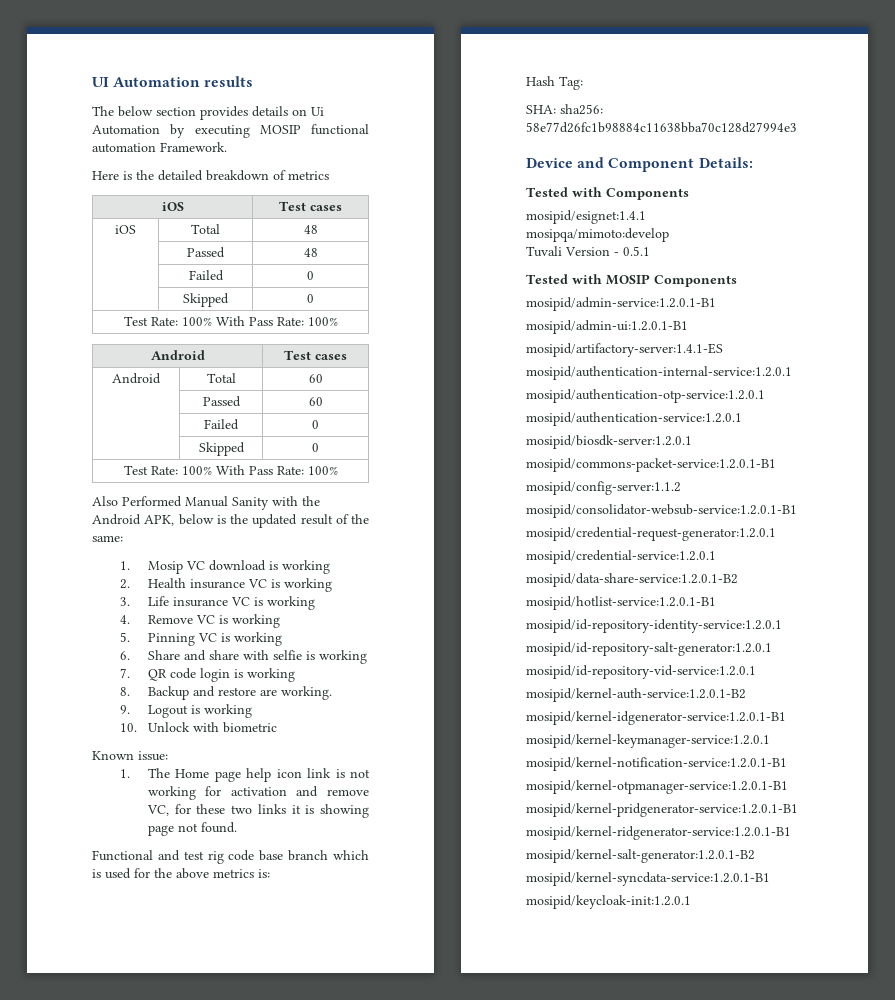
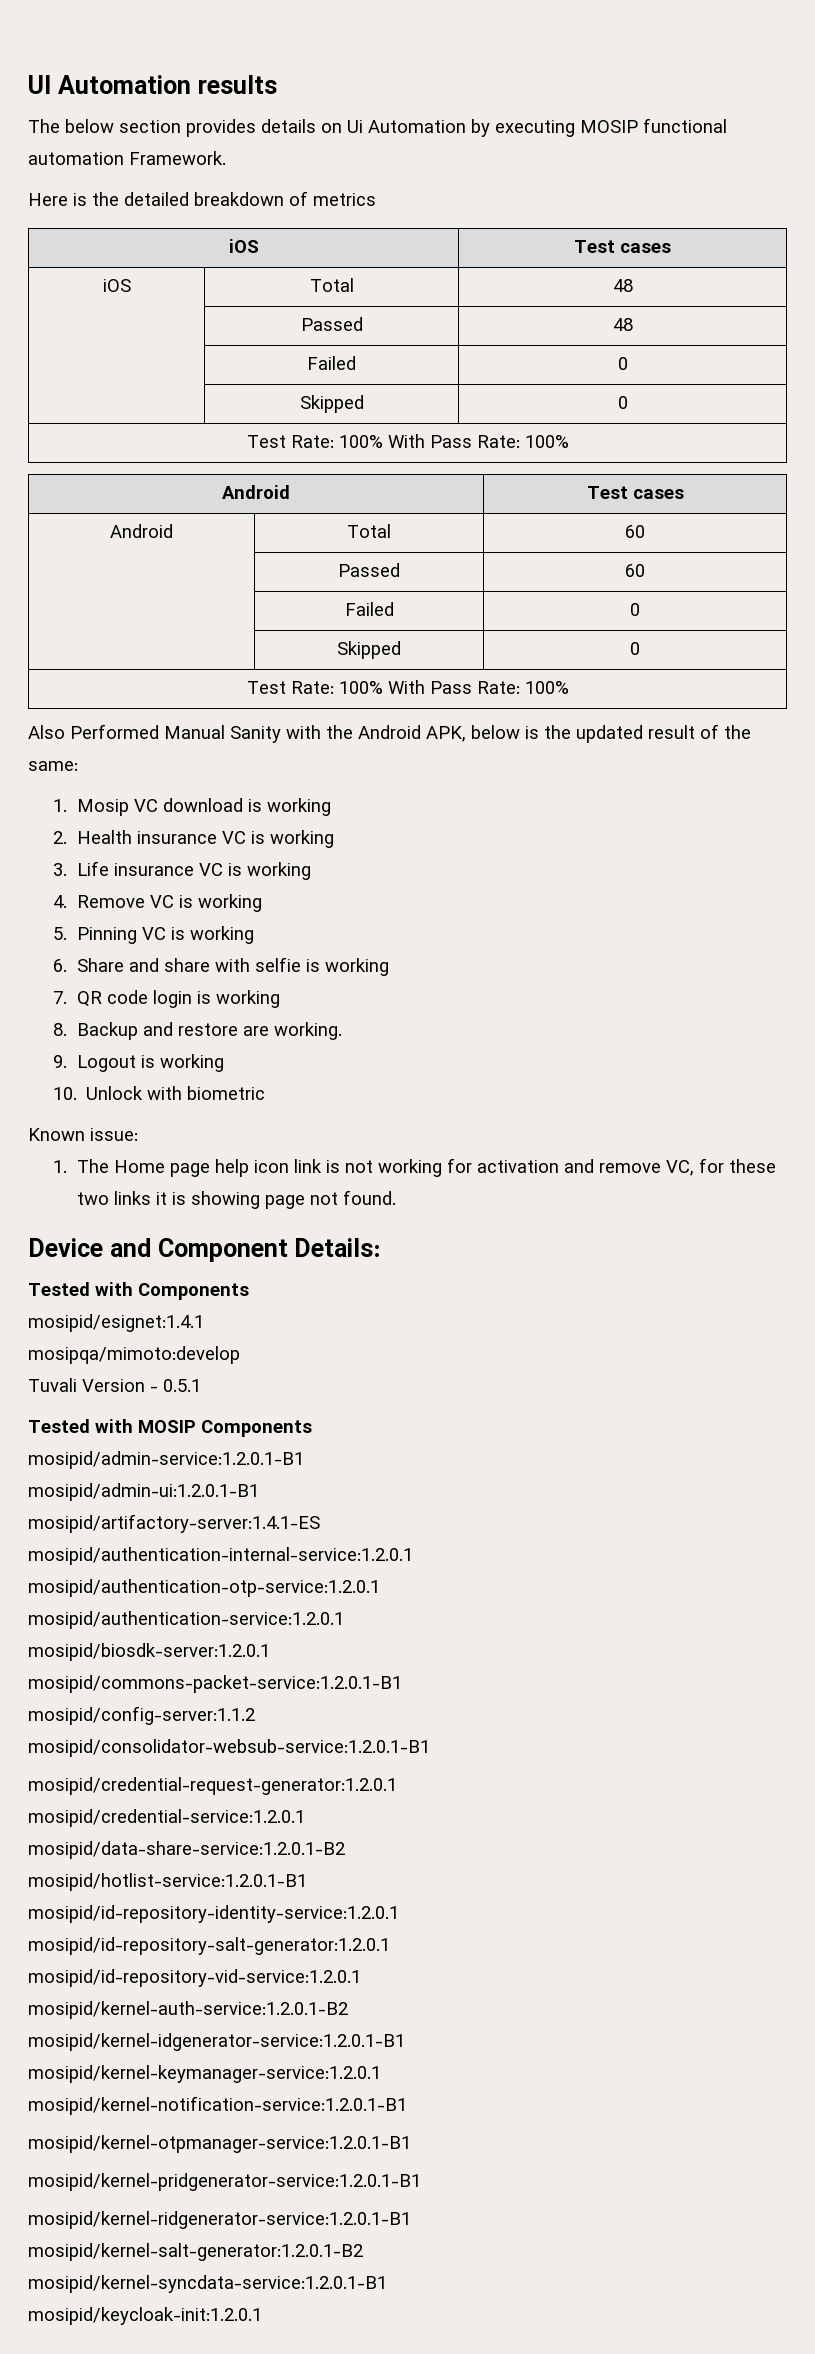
[92,850,369,864] [92,868,270,879] [526,76,583,90] [526,104,603,115] [526,122,797,133] // Functional and test rig code base branch which is used for the above metrics is: // Hash Tag: // SHA: sha256: 58e77d26fc1b98884c11638bba70c128d27994e3 -> (396, 1197) none

